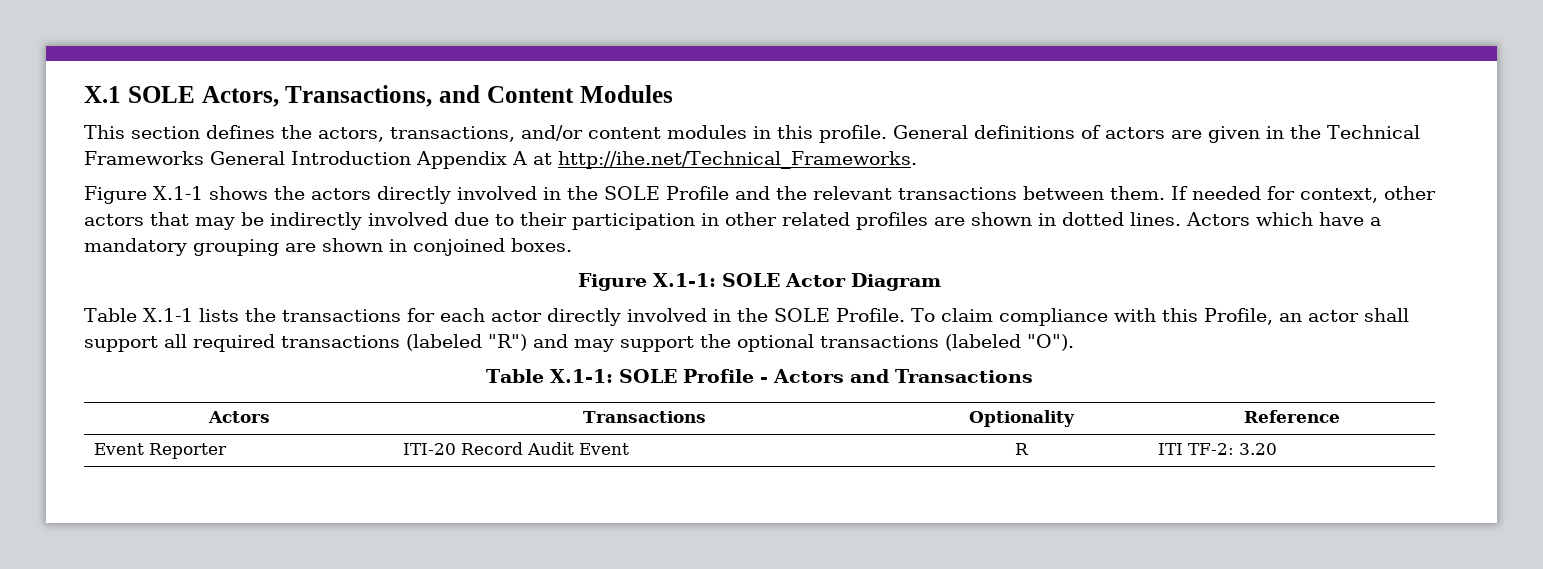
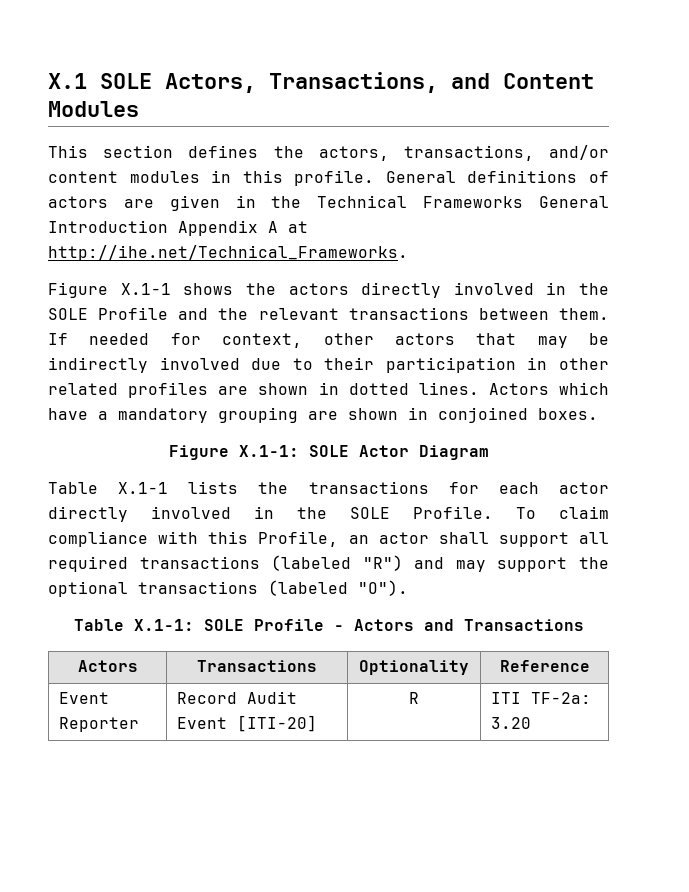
[403,443,457,455] ITI-20 -> (140, 724) none
(630, 449) none -> [237,715,318,732] [ITI-20]
[1188,443,1235,455] TF-2: -> [531,692,592,704] TF-2a:

